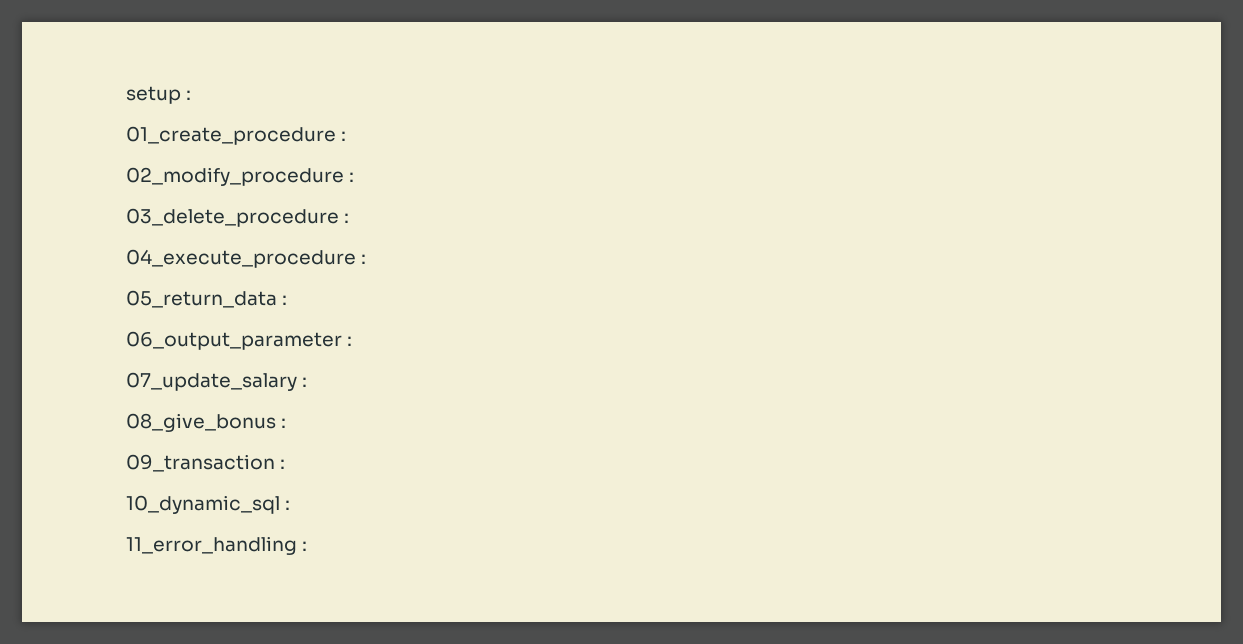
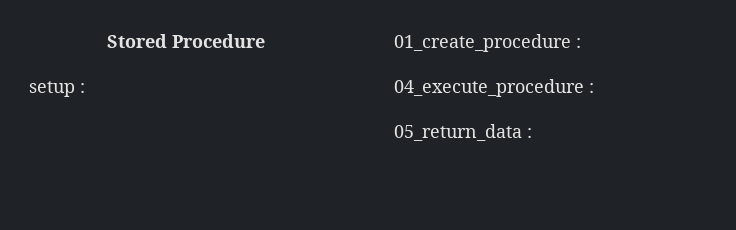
(126, 95) none -> [106,34,265,48] Stored Procedure //
[126,167,355,186] [126,208,350,227] // 02_modify_procedure : // 03_delete_procedure : -> (581, 43) none
[126,331,353,350] [126,372,308,391] [126,413,287,432] [126,454,286,472] [126,495,291,514] [126,536,308,555] // 06_output_parameter : // 07_update_salary : // 08_give_bonus : // 09_transaction : // 10_dynamic_sql : // 11_error_handling : -> (532, 133) none

